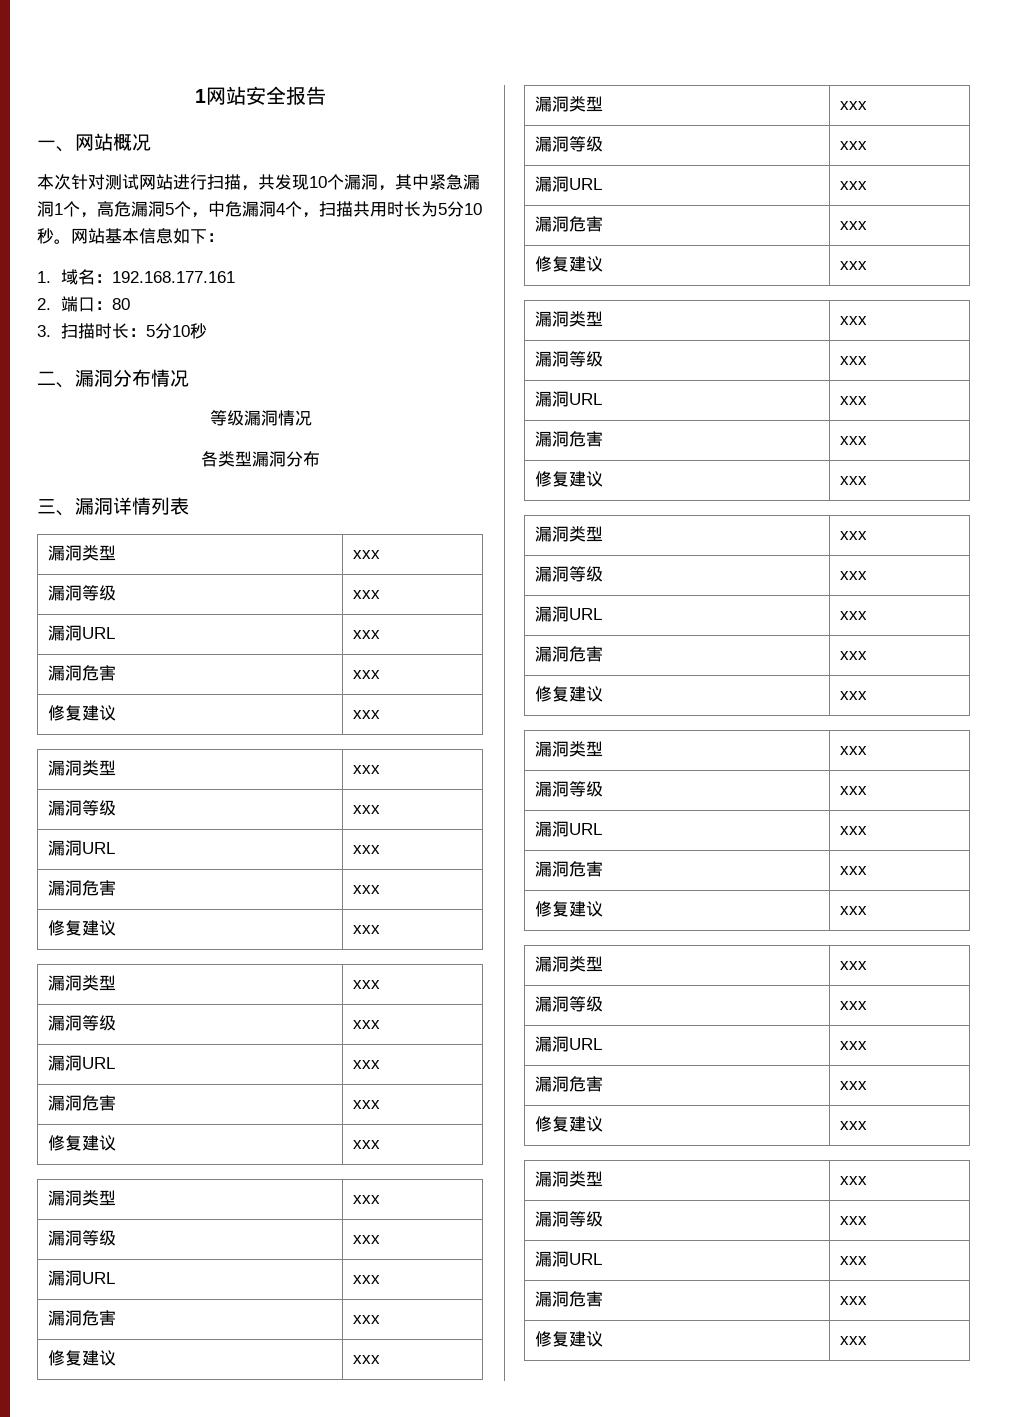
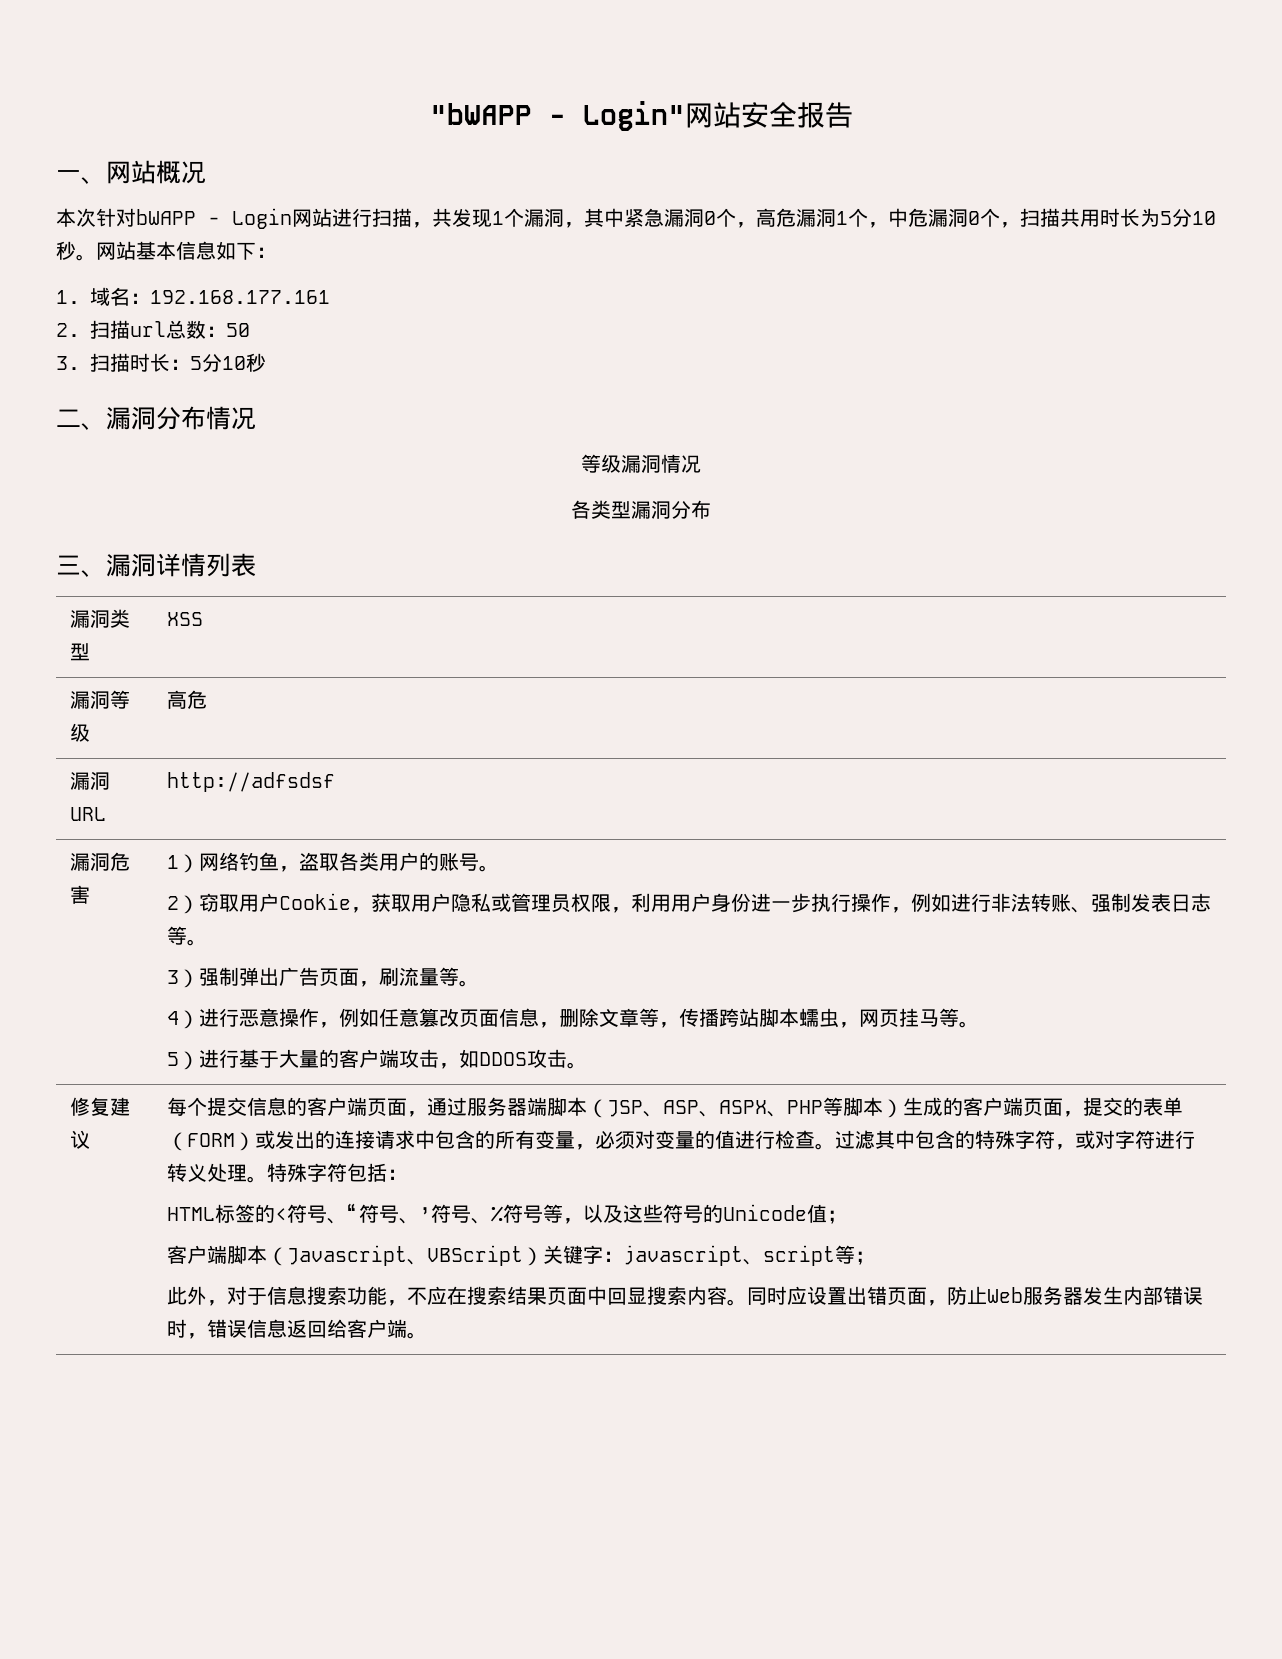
[195,89,206,103] 1 -> [429,101,685,131] "bWAPP - Login"
[105,174,139,190] 测试 -> [136,208,292,229] bWAPP - Login
[309,176,327,188] 10 -> [492,211,504,225] 1
[54,203,63,215] 1 -> [704,211,716,225] 0
[165,203,174,215] 5 -> [836,211,848,225] 1
[276,203,285,215] 4 -> [968,211,980,225] 0
[61,296,131,312] 端口：80 -> [90,320,250,339] 扫描url总数：50
[353,550,381,559] [48,585,117,601] [353,590,381,599] [48,625,116,641] [353,630,381,639] [48,665,117,681] [353,670,381,679] [48,705,117,721] [353,710,381,719] [48,760,117,776] [353,765,381,774] [48,800,117,816] [353,805,381,814] [48,840,116,856] [353,845,381,854] [48,880,117,896] [353,885,381,894] [48,920,117,936] [353,925,381,934] [48,975,117,991] [353,980,381,989] [48,1015,117,1031] [353,1020,381,1029] [48,1055,116,1071] [353,1060,381,1069] [48,1095,117,1111] [353,1100,381,1109] [48,1135,117,1151] [353,1140,381,1149] [48,1190,117,1206] [353,1195,381,1204] [48,1230,117,1246] [353,1235,381,1244] [48,1270,116,1286] [353,1275,381,1284] [48,1310,117,1326] [353,1315,381,1324] [48,1350,117,1366] [353,1355,381,1364] [535,96,604,112] [840,101,868,110] [535,136,604,152] [840,141,868,150] [535,176,603,192] [840,181,868,190] [535,216,604,232] [840,221,868,230] [535,256,604,272] [840,261,868,270] [535,311,604,327] [840,316,868,325] [535,351,604,367] [840,356,868,365] [535,391,603,407] [840,396,868,405] [535,431,604,447] [840,436,868,445] [535,471,604,487] [840,476,868,485] [535,526,604,542] [840,531,868,540] [535,566,604,582] [840,571,868,580] [535,606,603,622] [840,611,868,620] [535,646,604,662] [840,651,868,660] [535,686,604,702] [840,691,868,700] [535,741,604,757] [840,746,868,755] [535,781,604,797] [840,786,868,795] [535,821,603,837] [840,826,868,835] [535,861,604,877] [840,866,868,875] [535,901,604,917] [840,906,868,915] [535,956,604,972] [840,961,868,970] [535,996,604,1012] [840,1001,868,1010] [535,1036,603,1052] [840,1041,868,1050] [535,1076,604,1092] [840,1081,868,1090] [535,1116,604,1132] [840,1121,868,1130] [535,1171,604,1187] [840,1176,868,1185] [535,1211,604,1227] [840,1216,868,1225] [535,1251,603,1267] [840,1256,868,1265] [535,1291,604,1307] [840,1296,868,1305] [535,1331,604,1347] [840,1336,868,1345] xxx // 漏洞等级 | xxx // 漏洞URL | xxx // 漏洞危害 | xxx // 修复建议 | xxx // 漏洞类型 | xxx // 漏洞等级 | xxx // 漏洞URL | xxx // 漏洞危害 | xxx // 修复建议 | xxx // 漏洞类型 | xxx // 漏洞等级 | xxx // 漏洞URL | xxx // 漏洞危害 | xxx // 修复建议 | xxx // 漏洞类型 | xxx // 漏洞等级 | xxx // 漏洞URL | xxx // 漏洞危害 | xxx // 修复建议 | xxx // 漏洞类型 | xxx // 漏洞等级 | xxx // 漏洞URL | xxx // 漏洞危害 | xxx // 修复建议 | xxx // 漏洞类型 | xxx // 漏洞等级 | xxx // 漏洞URL | xxx // 漏洞危害 | xxx // 修复建议 | xxx // 漏洞类型 | xxx // 漏洞等级 | xxx // 漏洞URL | xxx // 漏洞危害 | xxx // 修复建议 | xxx // 漏洞类型 | xxx // 漏洞等级 | xxx // 漏洞URL | xxx // 漏洞危害 | xxx // 修复建议 | xxx // 漏洞类型 | xxx // 漏洞等级 | xxx // 漏洞URL | xxx // 漏洞危害 | xxx // 修复建议 | xxx // 漏洞类型 | xxx // 漏洞等级 | xxx // 漏洞URL | xxx // 漏洞危害 | xxx // 修复建议 | xxx -> [167,612,204,626] [70,690,131,709] [70,723,91,742] [167,690,208,709] [70,771,111,790] [70,807,107,821] [167,772,336,792] [70,852,131,871] [70,885,91,904] [167,852,500,873] [167,893,1212,914] [167,926,208,946] [167,967,480,988] [167,1008,980,1029] [167,1049,588,1070] [70,1097,131,1116] [70,1130,91,1149] [167,1097,1184,1118] [167,1130,1196,1151] [167,1163,408,1183] [167,1203,848,1224] [167,1245,876,1266] [167,1286,1204,1306] [167,1319,428,1339] XSS // 漏洞等级 | 高危 // 漏洞URL | http://adfsdsf // 漏洞危害 | 1）网络钓鱼，盗取各类用户的账号。 // 2）窃取用户Cookie，获取用户隐私或管理员权限，利用用户身份进一步执行操作，例如进行非法转账、强制发表日志等。 // 3）强制弹出广告页面，刷流量等。 // 4）进行恶意操作，例如任意篡改页面信息，删除文章等，传播跨站脚本蠕虫，网页挂马等。 // 5）进行基于大量的客户端攻击，如DDOS攻击。 // 修复建议 | 每个提交信息的客户端页面，通过服务器端脚本（JSP、ASP、ASPX、PHP等脚本）生成的客户端页面，提交的表单（FORM）或发出的连接请求中包含的所有变量，必须对变量的值进行检查。过滤其中包含的特殊字符，或对字符进行转义处理。特殊字符包括： // HTML标签的<符号、“符号、’符号、%符号等，以及这些符号的Unicode值； // 客户端脚本（Javascript、VBScript）关键字：javascript、script等； // 此外，对于信息搜索功能，不应在搜索结果页面中回显搜索内容。同时应设置出错页面，防止Web服务器发生内部错误时，错误信息返回给客户端。

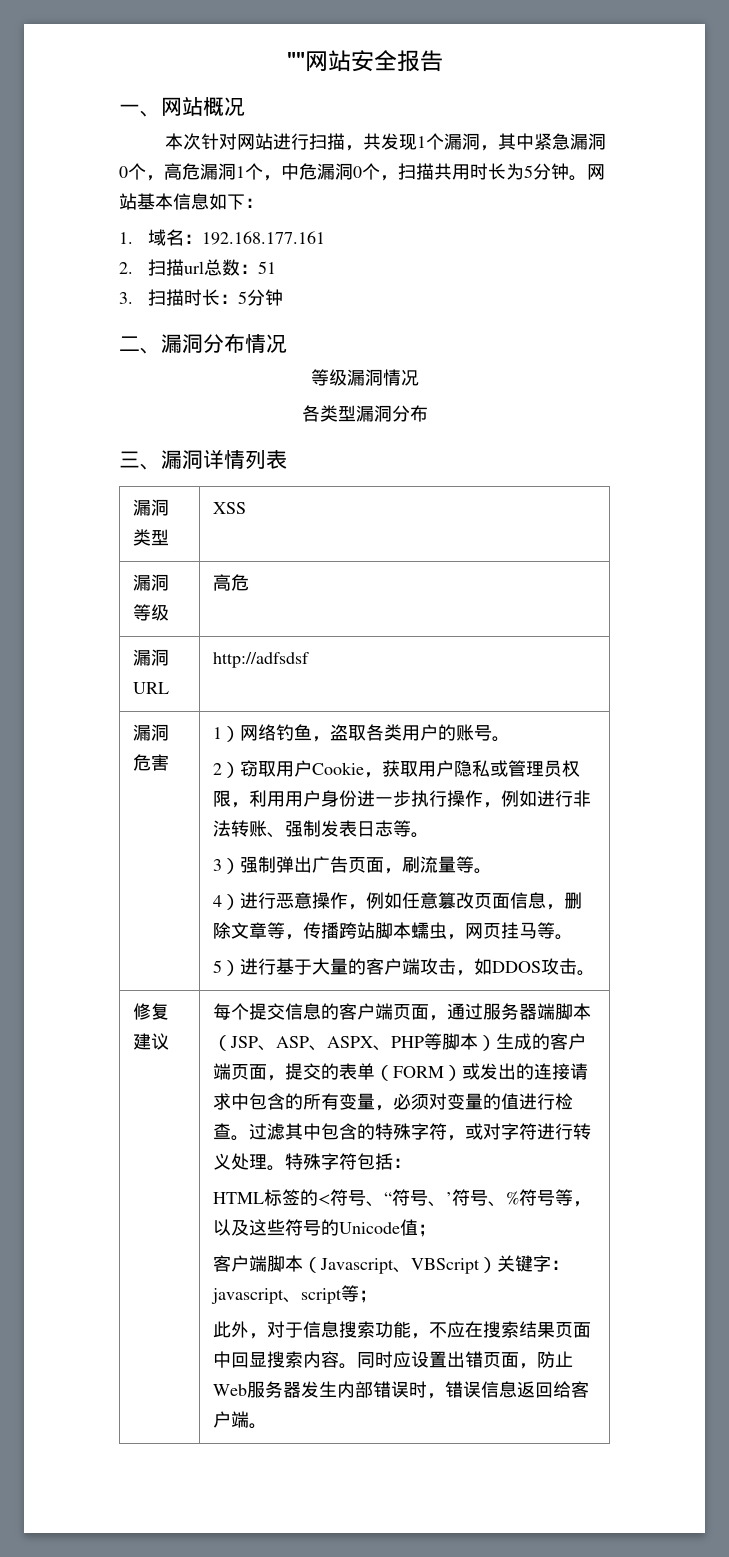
[429,101,685,131] "bWAPP - Login" -> [286,52,305,69] ""
[136,208,292,229] bWAPP - Login -> (237, 141) none
[1192,211,1216,225] [56,241,76,260] 10秒 -> [551,163,569,180] 钟
[226,323,250,337] 50 -> [257,261,276,274] 51
[222,353,266,372] 10秒 -> [264,289,283,306] 钟

